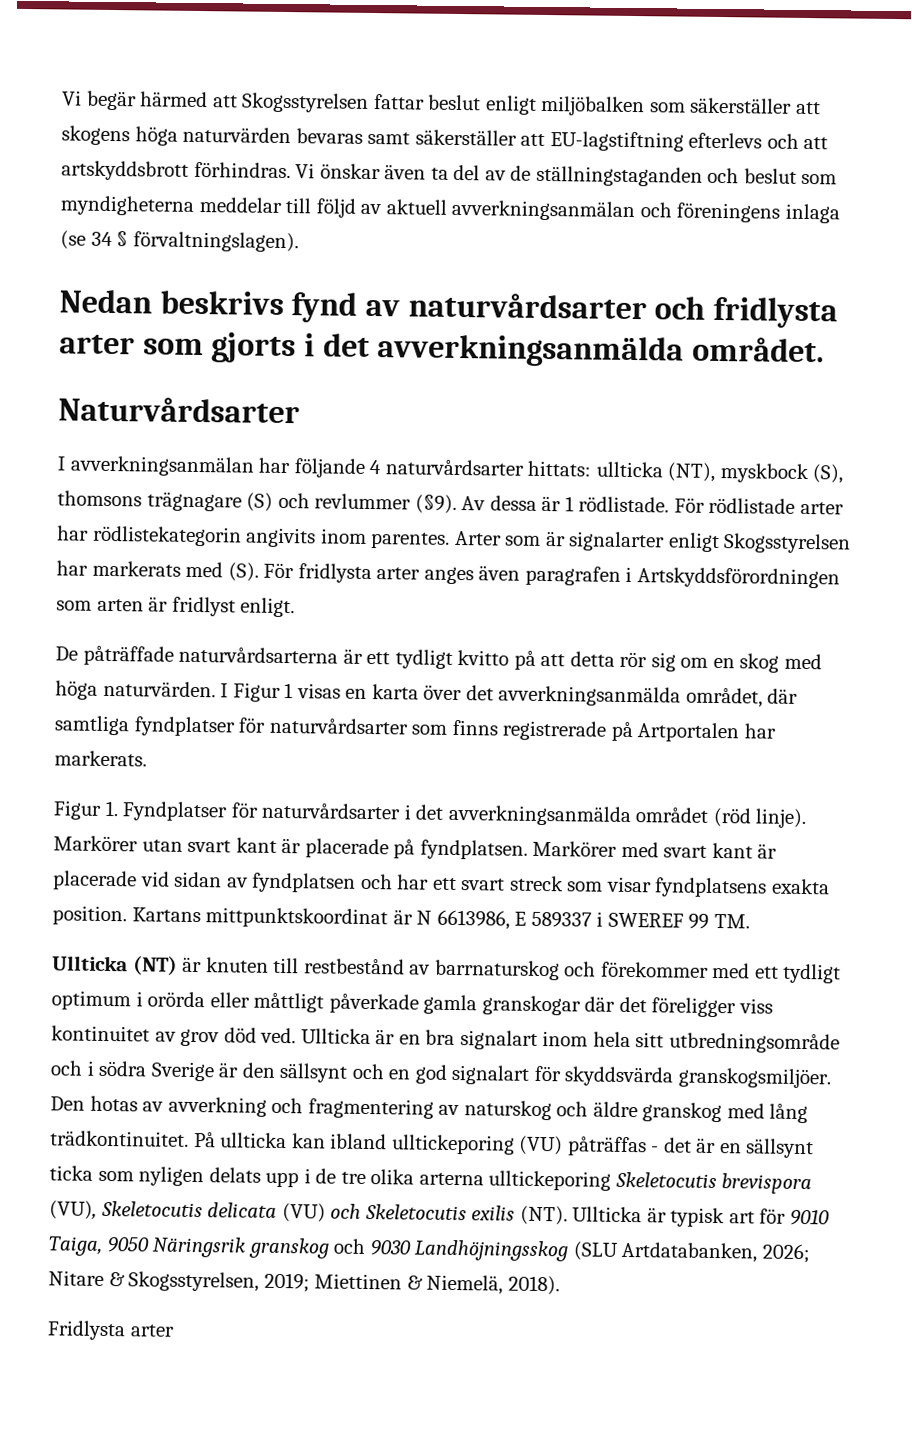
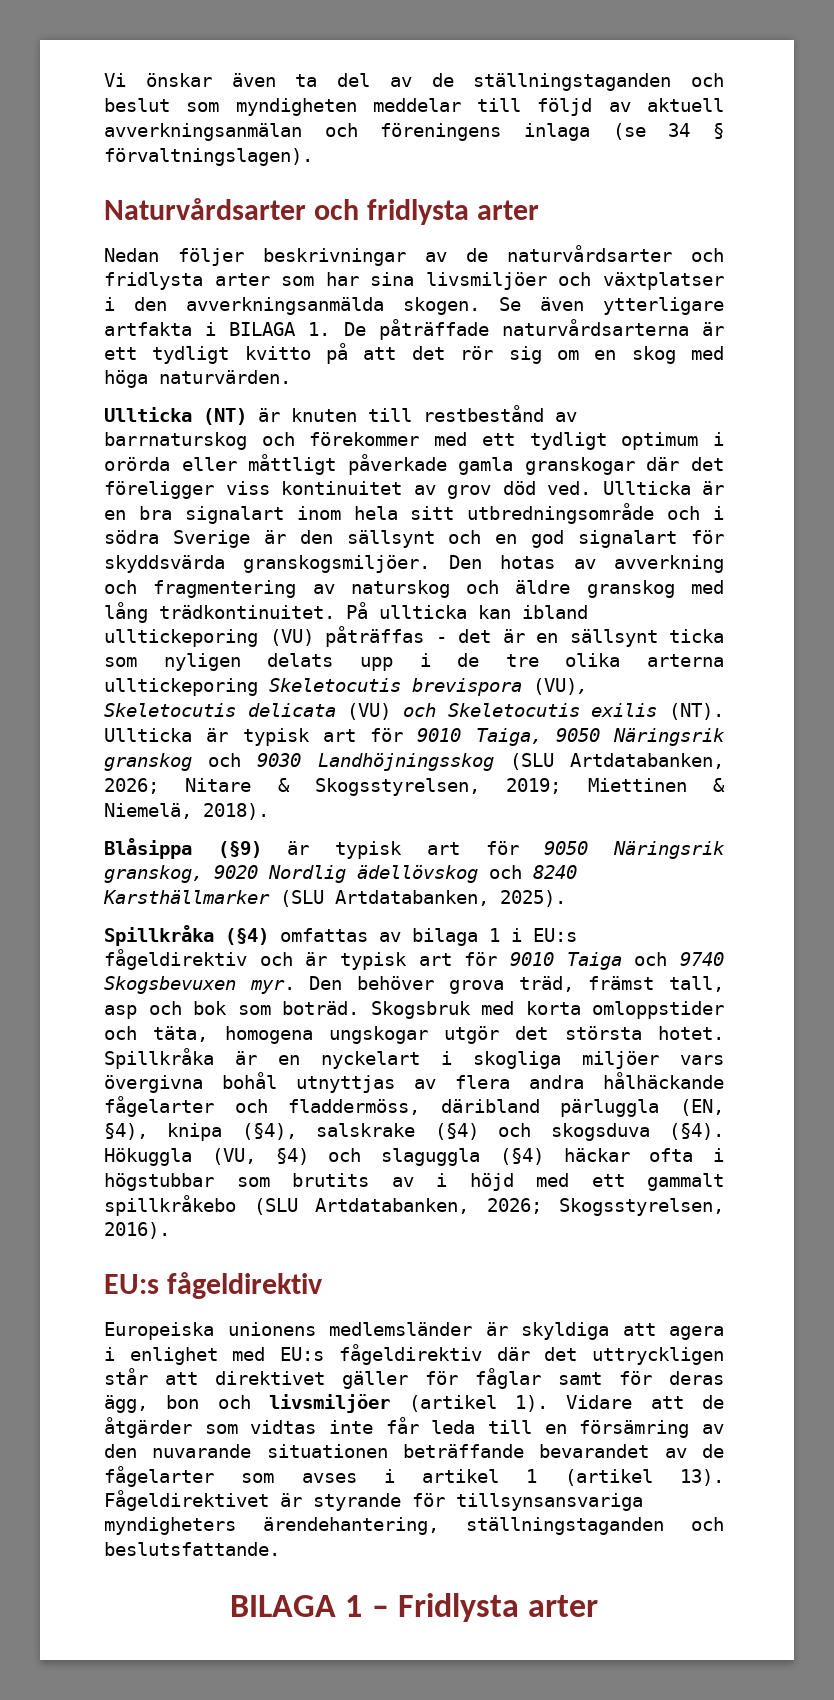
[62,90,821,117] [61,125,829,152] [61,160,316,181] Vi begär härmed att Skogsstyrelsen fattar beslut enligt miljöbalken som säkerställer att skogens höga naturvärden bevaras samt säkerställer att EU-lagstiftning efterlevs och att artskyddsbrott förhindras. Vi -> [104,73,126,87] Vi
[60,195,194,216] myndigheterna -> [235,98,357,116] myndigheten
[59,289,400,323] Nedan beskrivs fynd av -> [104,198,540,225] [104,248,488,266] Naturvårdsarter och fridlysta arter // Nedan följer beskrivningar av de
[211,332,824,368] [58,396,300,424] [57,455,844,484] [57,490,844,515] [57,525,852,554] [56,560,840,589] [56,596,296,618] gjorts i det avverkningsanmälda området. // Naturvårdsarter // I avverkningsanmälan har följande 4 naturvårdsarter hittats: ullticka (NT), myskbock (S), thomsons trägnagare (S) och revlummer (§9). Av dessa är 1 rödlistade. För rödlistade arter har rödlistekategorin angivits inom parentes. Arter som är signalarter enligt Skogsstyrelsen har markerats med (S). För fridlysta arter anges även paragrafen i Artskyddsförordningen som arten är fridlyst enligt. // -> [325,272,724,290] [104,297,724,315] [104,322,331,336] har sina livsmiljöer och växtplatser i den avverkningsanmälda skogen. Se även ytterligare artfakta i BILAGA 1.
[569,651,615,667] detta -> [411,346,445,360] det
[220,682,799,708] [54,715,776,743] [54,750,147,767] [53,800,807,829] [53,835,778,860] [53,870,830,898] [52,905,750,930] I Figur 1 visas en karta över det avverkningsanmälda området, där samtliga fyndplatser för naturvårdsarter som finns registrerade på Artportalen har markerats. // Figur 1. Fyndplatser för naturvårdsarter i det avverkningsanmälda området (röd linje). Markörer utan svart kant är placerade på fyndplatsen. Markörer med svart kant är placerade vid sidan av fyndplatsen och har ett svart streck som visar fyndplatsens exakta position. Kartans mittpunktskoordinat är N 6613986, E 589337 i SWEREF 99 TM. -> (291, 377) none
(560, 1285) none -> [104,838,725,859] [104,865,577,883] [103,890,566,907] [104,925,577,946] [104,949,724,970] [104,976,724,994] [104,1001,724,1019] [104,1026,724,1044] [104,1048,724,1069] [104,1072,724,1093] [104,1096,725,1117] [104,1123,725,1141] [104,1148,724,1166] [104,1173,724,1191] [104,1195,724,1216] [104,1222,170,1239] [104,1272,324,1299] [104,1322,724,1340] [104,1344,724,1365] [104,1368,724,1389] [104,1394,724,1413] [104,1417,725,1438] [104,1444,724,1458] [104,1466,724,1487] [104,1490,643,1511] [104,1517,724,1535] [104,1542,280,1556] [230,1595,389,1617] Blåsippa (§9) är typisk art för 9050 Näringsrik granskog, 9020 Nordlig ädellövskog och 8240 Karsthällmarker (SLU Artdatabanken, 2025). // Spillkråka (§4) omfattas av bilaga 1 i EU:s fågeldirektiv och är typisk art för 9010 Taiga och 9740 Skogsbevuxen myr. Den behöver grova träd, främst tall, asp och bok som boträd. Skogsbruk med korta omloppstider och täta, homogena ungskogar utgör det största hotet. Spillkråka är en nyckelart i skogliga miljöer vars övergivna bohål utnyttjas av flera andra hålhäckande fågelarter och fladdermöss, däribland pärluggla (EN, §4), knipa (§4), salskrake (§4) och skogsduva (§4). Hökuggla (VU, §4) och slaguggla (§4) häckar ofta i högstubbar som brutits av i höjd med ett gammalt spillkråkebo (SLU Artdatabanken, 2026; Skogsstyrelsen, 2016). // EU:s fågeldirektiv // Europeiska unionens medlemsländer är skyldiga att agera i enlighet med EU:s fågeldirektiv där det uttryckligen står att direktivet gäller för fåglar samt för deras ägg, bon och livsmiljöer (artikel 1). Vidare att de åtgärder som vidtas inte får leda till en försämring av den nuvarande situationen beträffande bevarandet av de fågelarter som avses i artikel 1 (artikel 13). Fågeldirektivet är styrande för tillsynsansvariga myndigheters ärendehantering, ställningstaganden och beslutsfattande. // BILAGA 1 –

